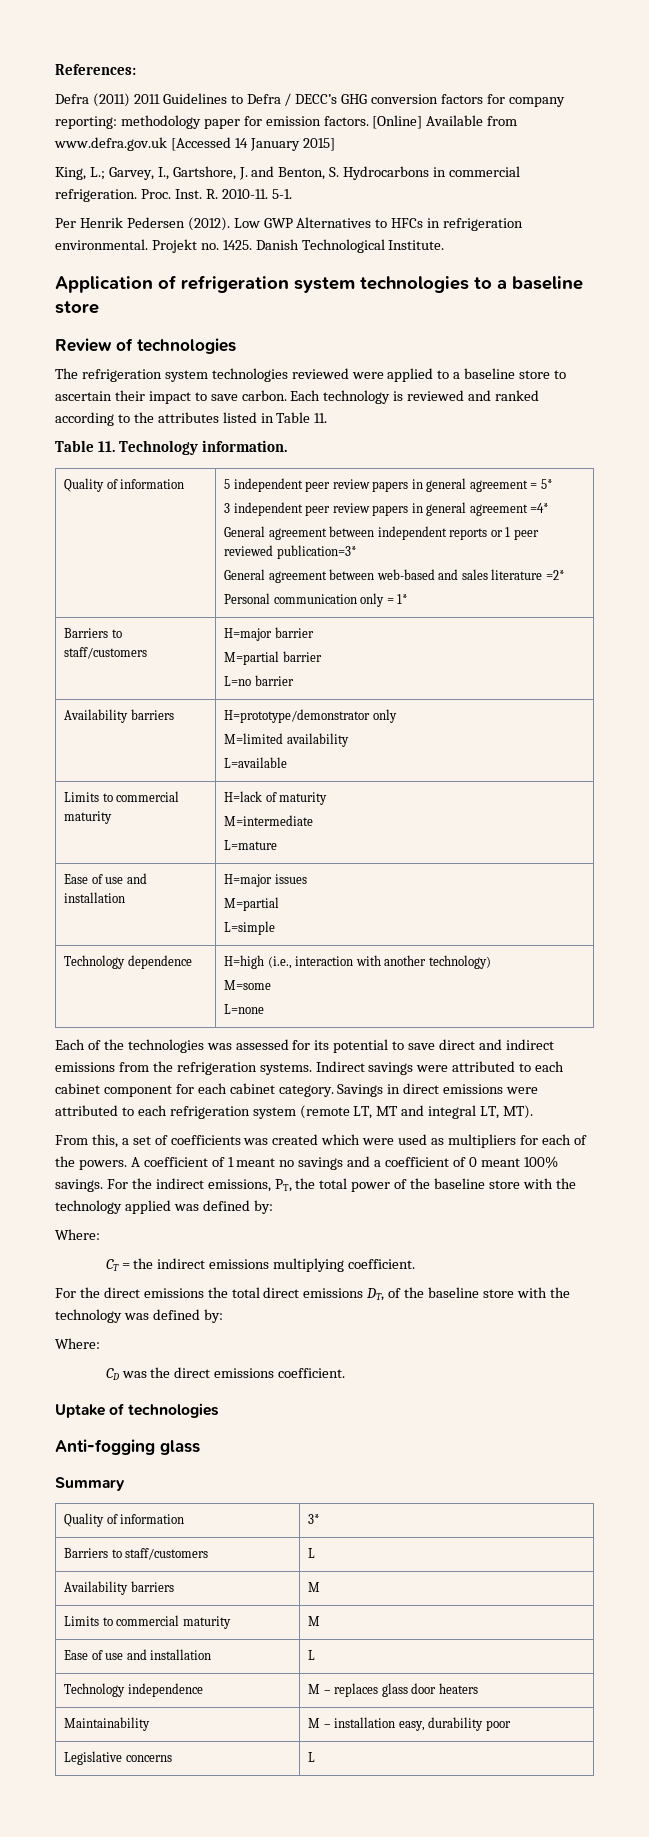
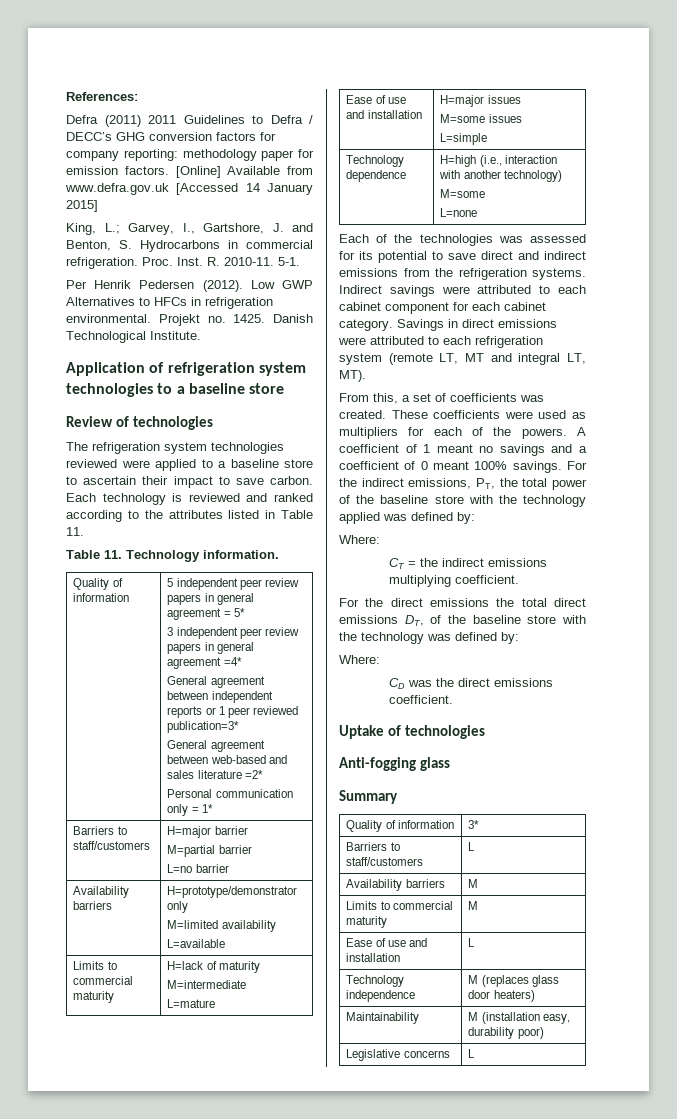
[224,897,280,911] M=partial -> [440,114,522,123] M=some issues
[272,1134,361,1145] created which -> [339,410,501,419] created. These coefficients
[323,1683,379,1697] – replaces -> [481,975,529,987] (replaces
[438,1683,478,1694] heaters -> [493,990,535,1002] heaters)
[323,1717,396,1728] – installation -> [481,1012,540,1024] (installation
[485,1720,511,1731] poor -> [517,1027,544,1039] poor)

